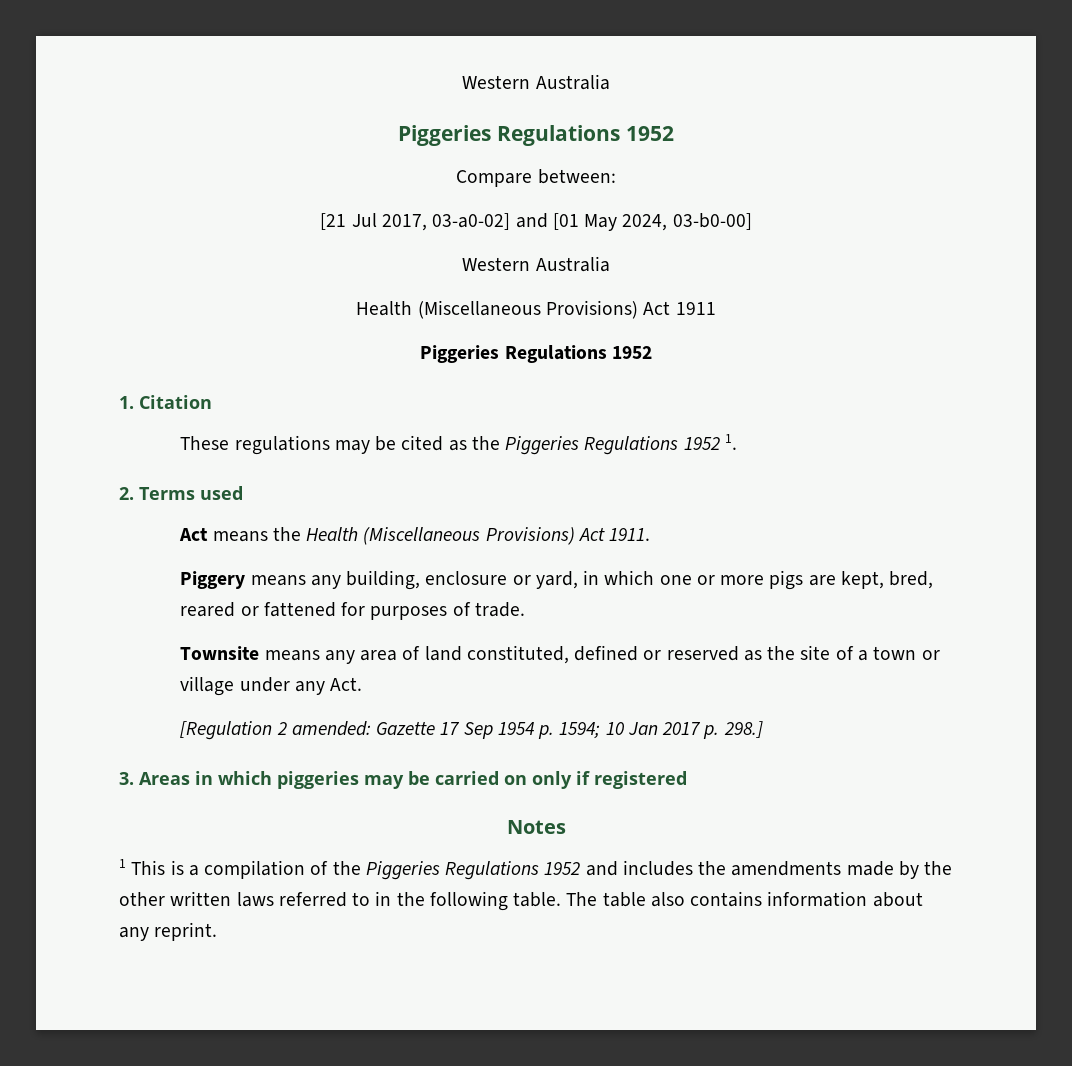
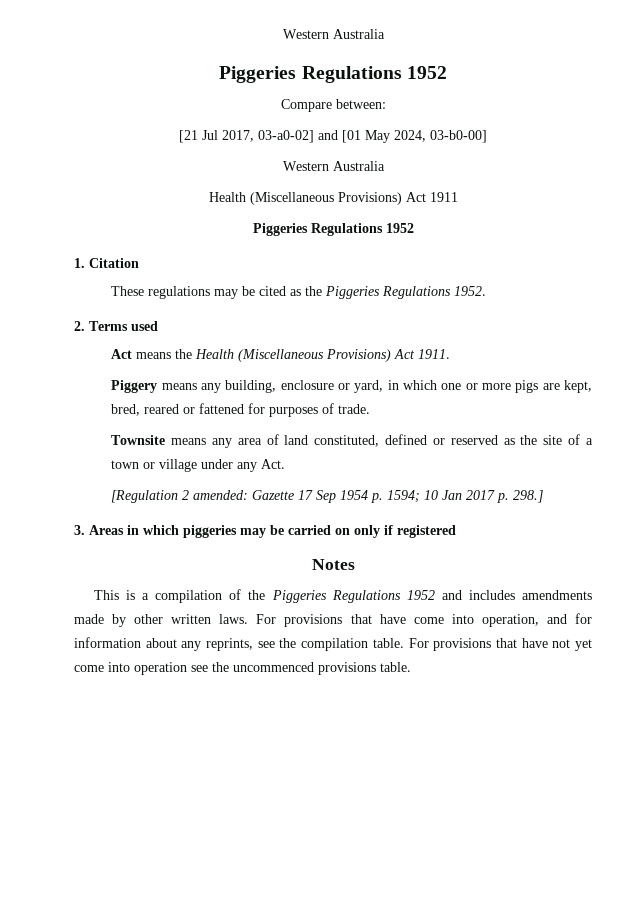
[683,434,737,450] 1952 1. -> [454,286,487,296] 1952.
[119,859,126,868] 1 -> (355, 564) none
[698,861,727,875] the -> (515, 595) none
[924,861,953,875] the -> (127, 620) none
[236,891,923,911] [119,922,218,941] laws referred to in the following table. The table also contains information about any reprint. -> [219,613,593,627] [74,637,592,651] [74,662,411,675] laws. For provisions that have come into operation, and for information about any reprints, see the compilation table. For provisions that have not yet come into operation see the uncommenced provisions table.

